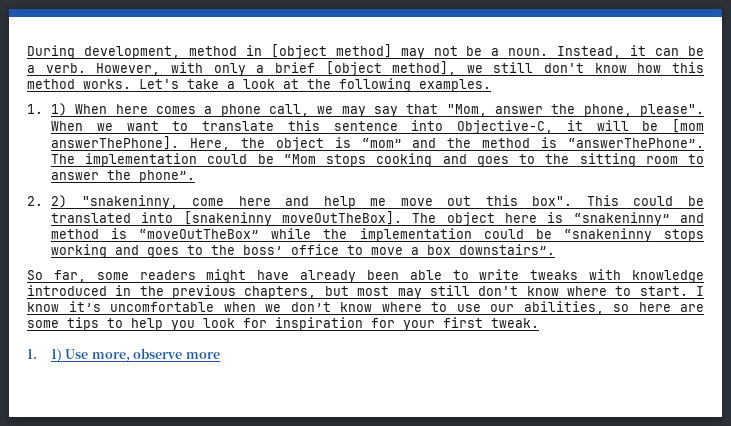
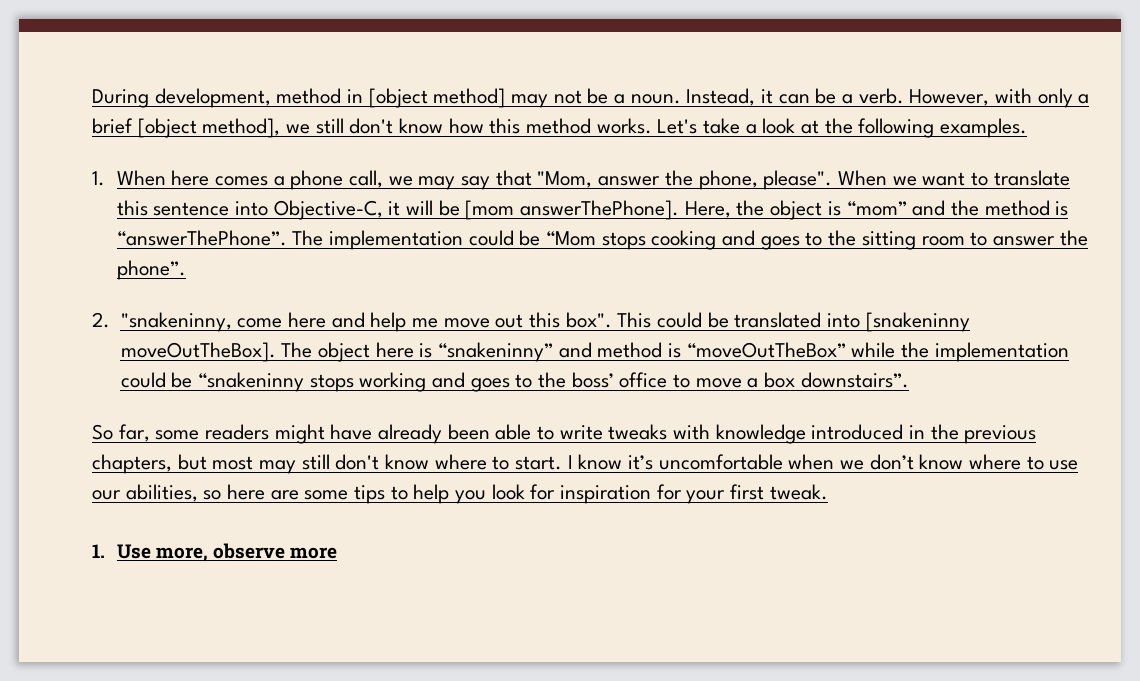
[51,103,68,116] 1) -> (105, 178) none
[51,195,68,208] 2) -> (110, 320) none
[51,349,63,362] 1) -> (105, 551) none

